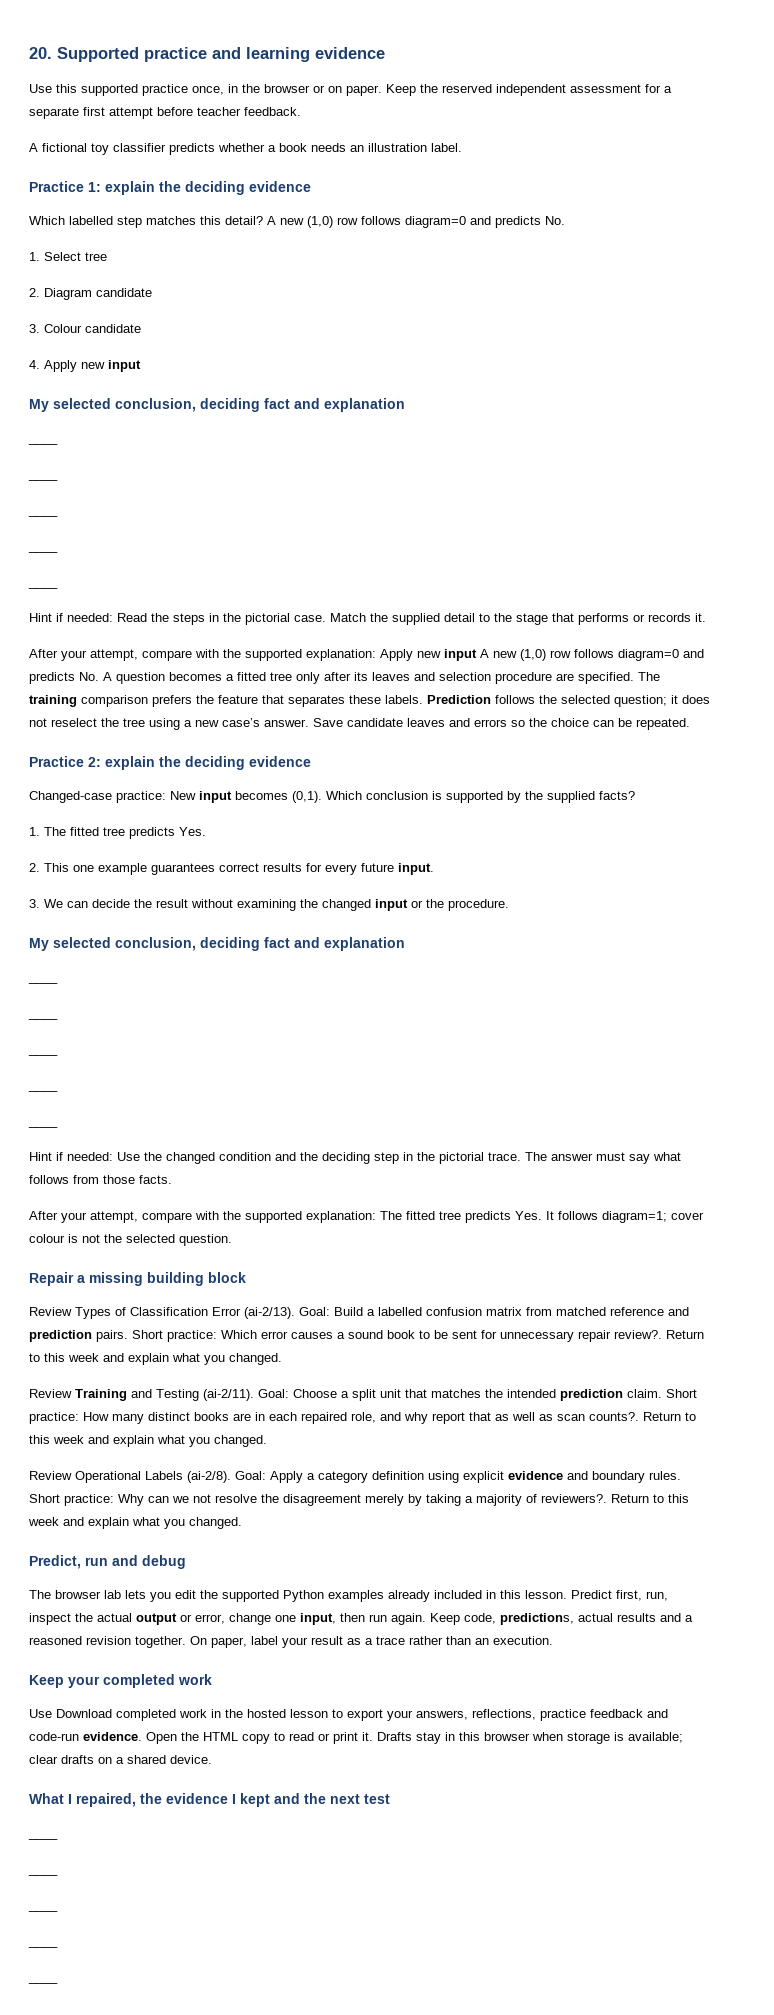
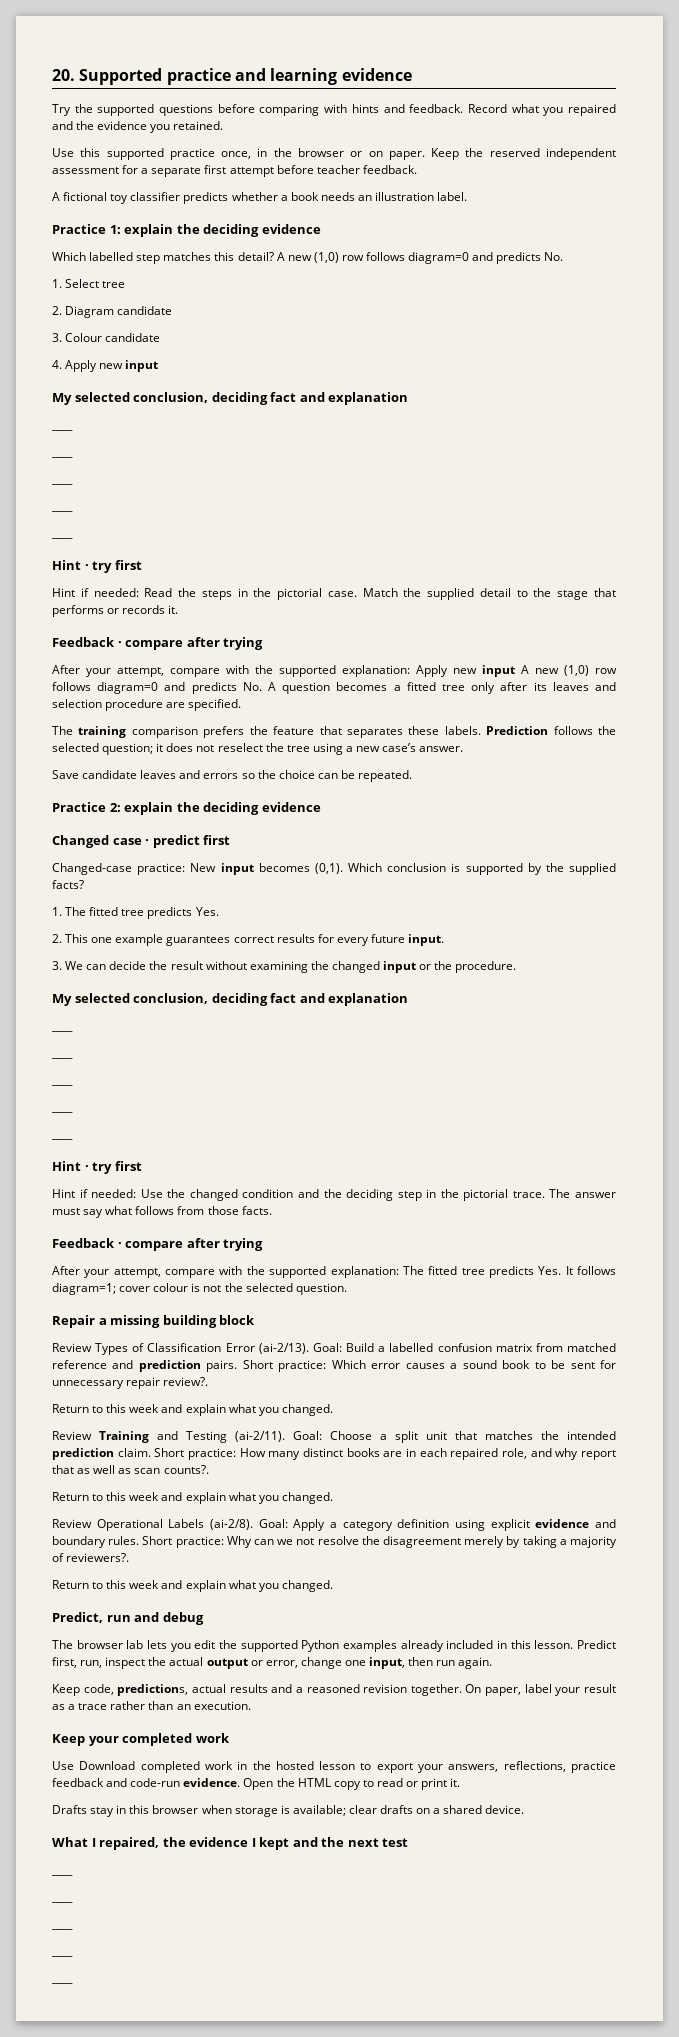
(385, 53) none -> [52,104,616,116] [52,121,224,133] // Try the supported questions before comparing with hints and feedback. Record what you repaired and the evidence you retained.
(58, 587) none -> [52,560,142,573] // Hint · try first
(706, 617) none -> [52,637,264,650] // Feedback · compare after trying
(634, 678) none -> (242, 705) //
(309, 723) none -> (464, 749) //
(311, 761) none -> [52,835,231,848] // Changed case · predict first
(58, 1126) none -> [52,1161,142,1174] // Hint · try first
(172, 1179) none -> [52,1238,264,1251] // Feedback · compare after trying
(662, 1334) none -> (209, 1381) //
(639, 1416) none -> (209, 1469) //
(607, 1498) none -> (130, 1557) //
(426, 1619) none -> (493, 1663) //
(373, 1736) none -> (461, 1782) //

